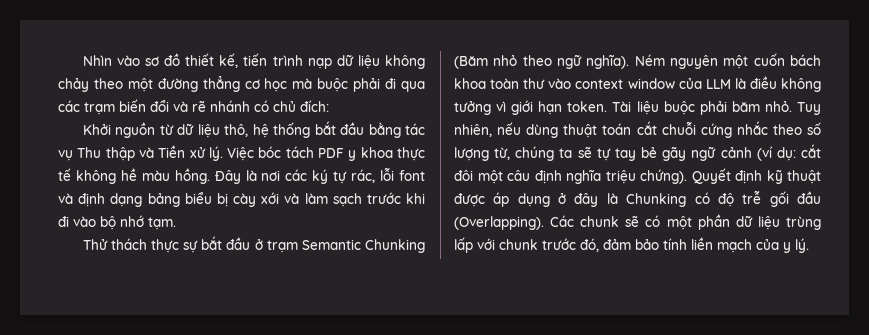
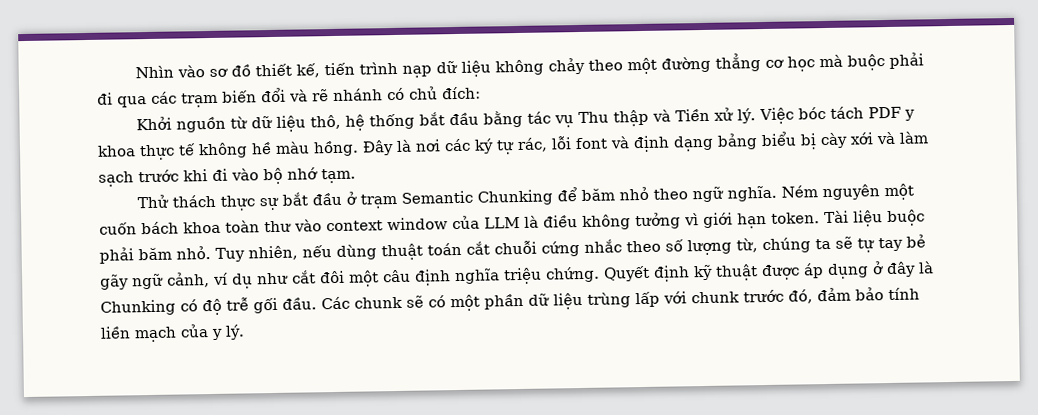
[454,56,488,69] (Băm -> [556,187,615,202] để băm
[586,54,630,69] nghĩa). -> [726,185,777,202] nghĩa.
[720,146,796,161] cảnh (ví dụ: -> [167,272,289,289] cảnh, ví dụ như
[640,169,687,184] chứng). -> [545,266,600,283] chứng.
[797,191,821,204] [454,216,544,230] đầu (Overlapping). -> [282,297,317,310] đầu.

